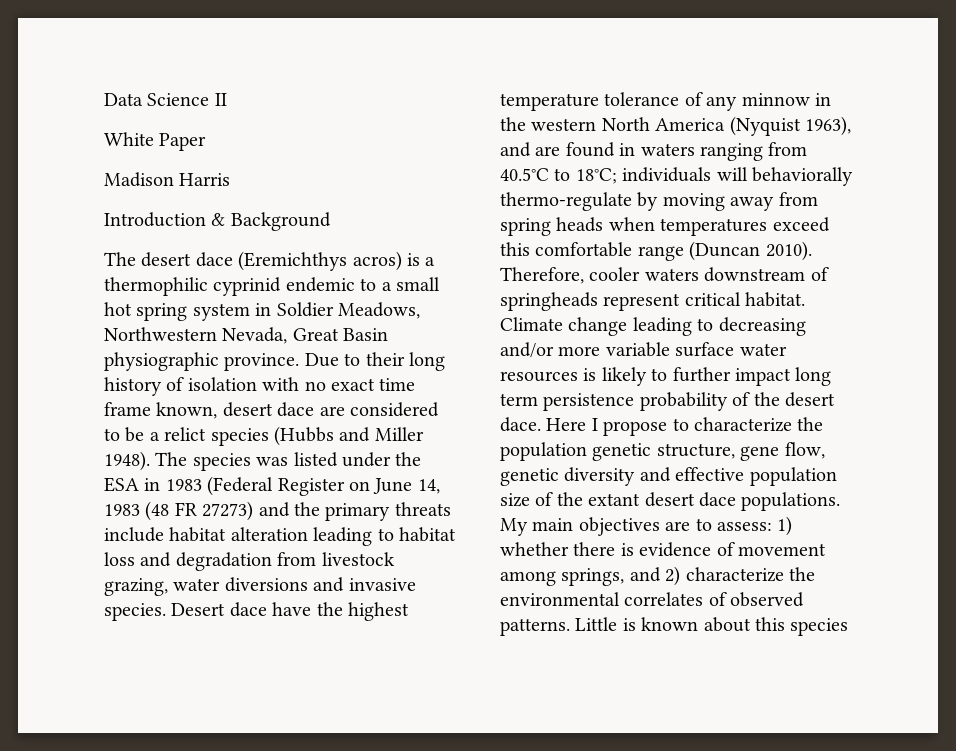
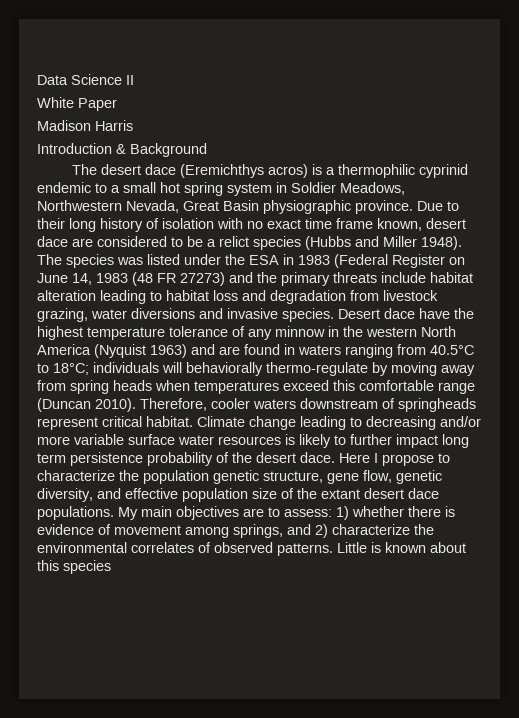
[805,116,851,136] 1963), -> [150,344,187,358] 1963)
[564,467,636,486] diversity -> [37,488,93,502] diversity,

